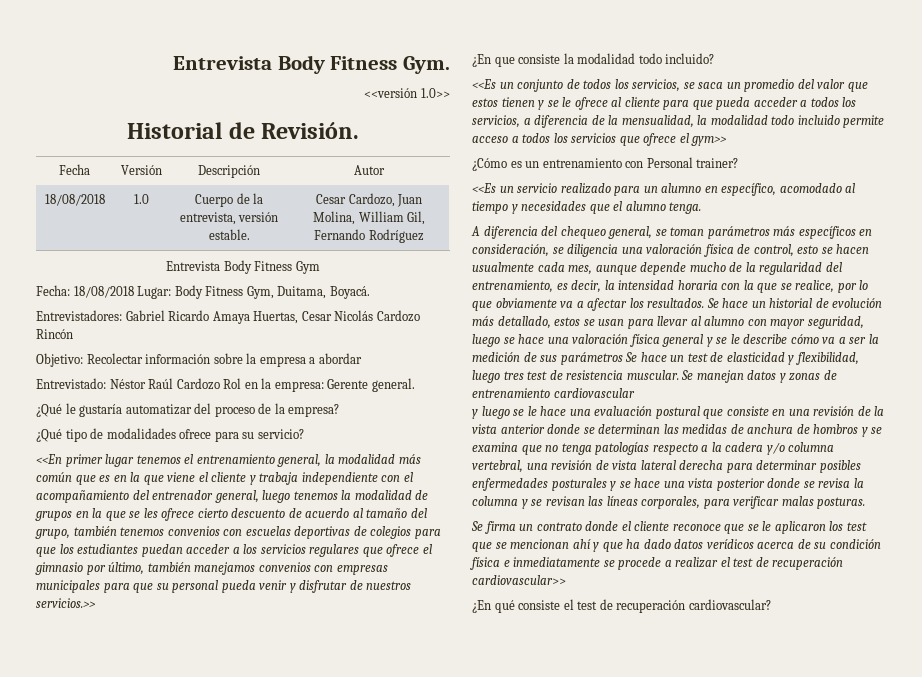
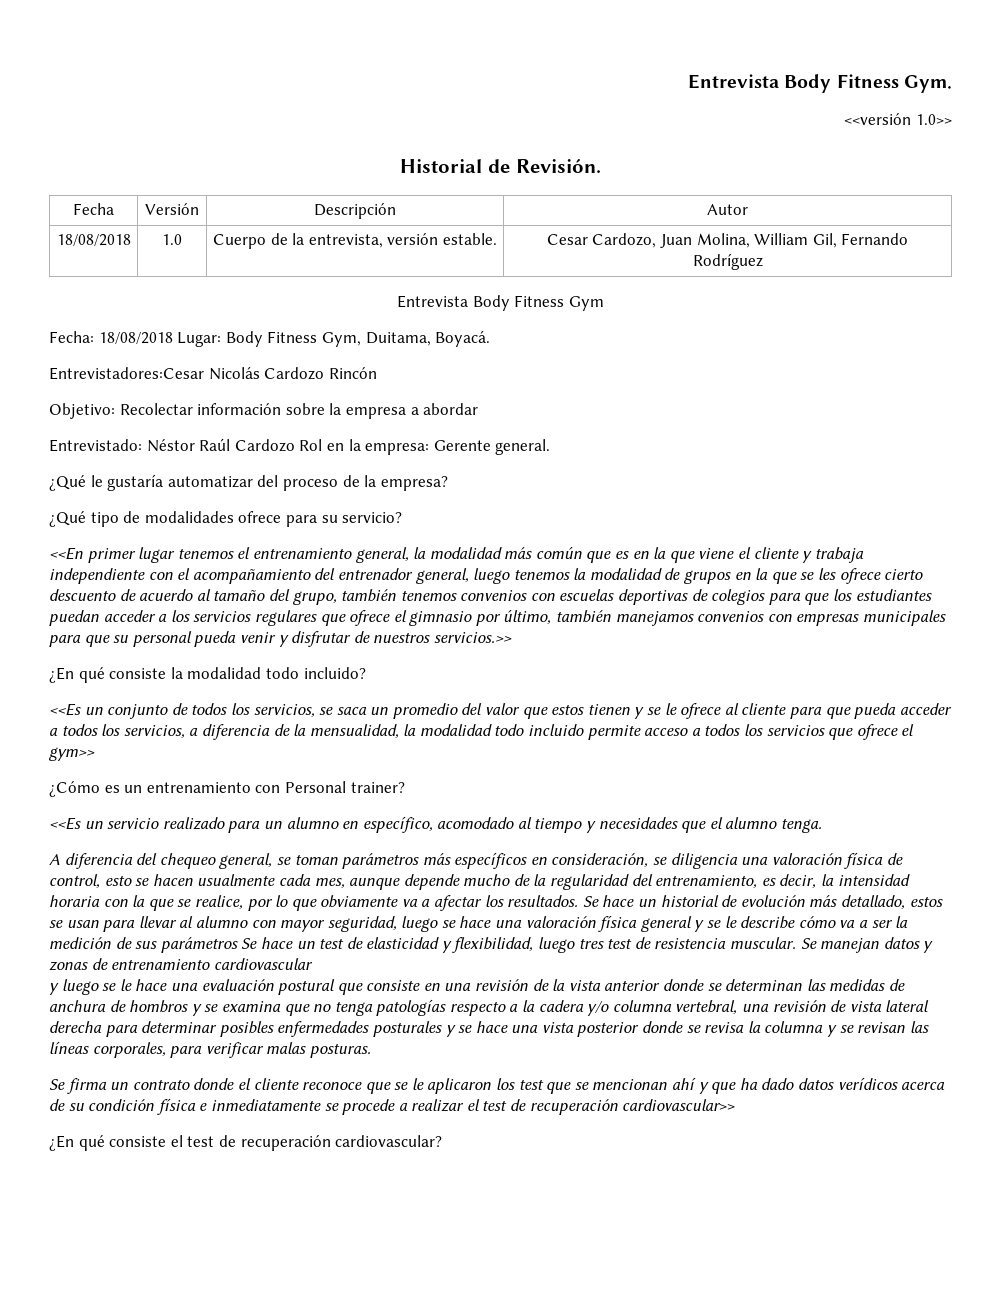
[36,310,332,324] Entrevistadores: Gabriel Ricardo Amaya Huertas, Cesar -> [49,367,204,380] Entrevistadores:Cesar
[494,57,515,67] que -> [78,667,105,683] qué

